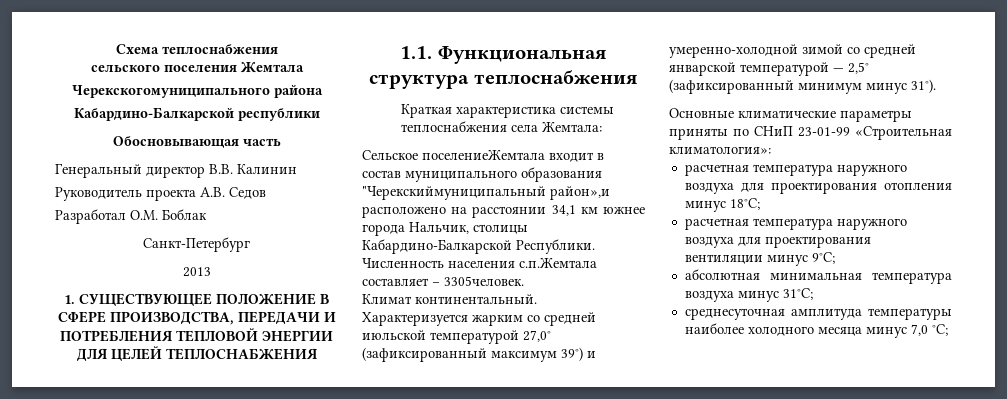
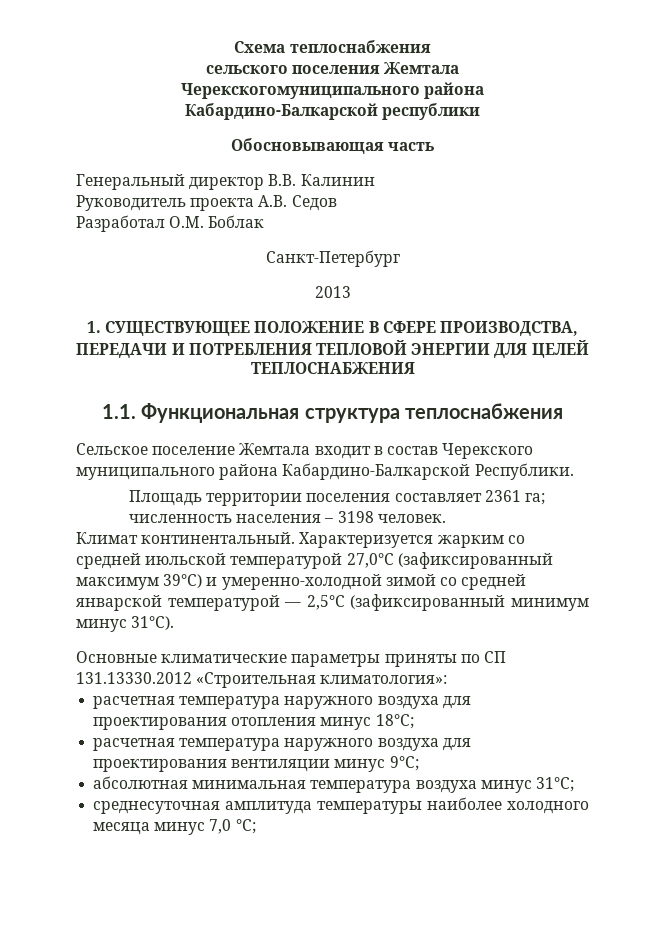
[401,104,615,118] [401,121,603,132] // Краткая характеристика системы теплоснабжения села Жемтала: -> (563, 411) none
[422,150,545,160] поселениеЖемтала -> [152,443,311,455] поселение Жемтала
[405,167,602,182] [362,186,610,200] [362,205,645,218] [362,222,528,236] [362,239,595,254] [362,258,597,268] [362,276,524,286] муниципального образования "Черекскиймуниципальный район»,и расположено на расстоянии 34,1 км южнее города Нальчик, столицы Кабардино-Балкарской Республики. Численность населения с.п.Жемтала составляет – 3305человек. -> [442,443,534,459] [76,463,574,480] [129,490,545,506] [129,511,446,523] Черекского муниципального района Кабардино-Балкарской Республики. // Площадь территории поселения составляет 2361 га; численность населения – 3198 человек.
[523,330,551,342] 27,0° -> [346,553,394,568] 27,0°С
[561,347,583,361] 39°) -> [163,574,203,588] 39°С)
[848,62,869,74] 2,5° -> [306,595,345,610] 2,5°С
[911,79,936,93] 31°). -> [131,616,175,630] 31°С).
[754,126,850,137] СНиП 23-01-99 -> [483,651,506,663] [76,672,192,684] СП 131.13330.2012

